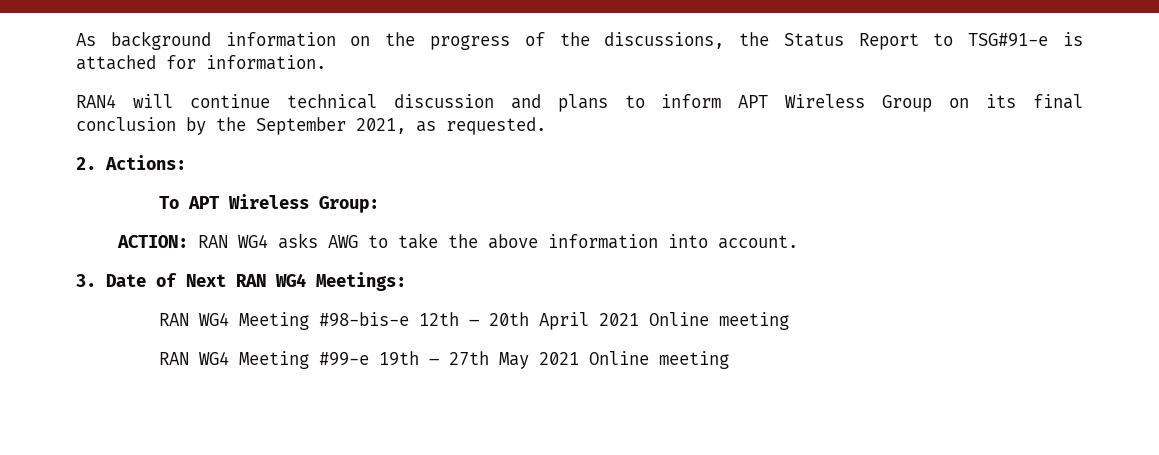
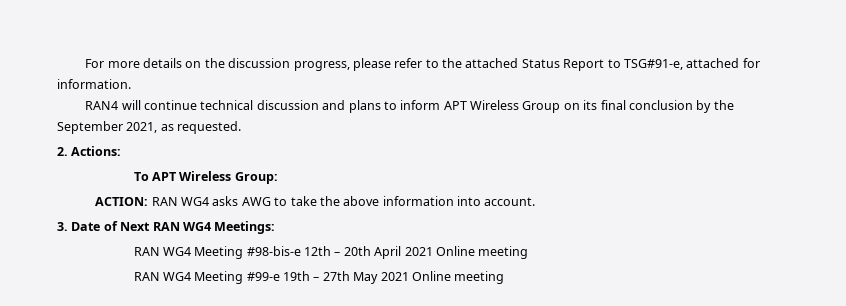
[76,31,770,50] As background information on the progress of the discussions, the -> [85,58,519,71] For more details on the discussion progress, please refer to the attached
[968,32,1084,47] TSG#91-e is -> [623,59,683,70] TSG#91-e,

